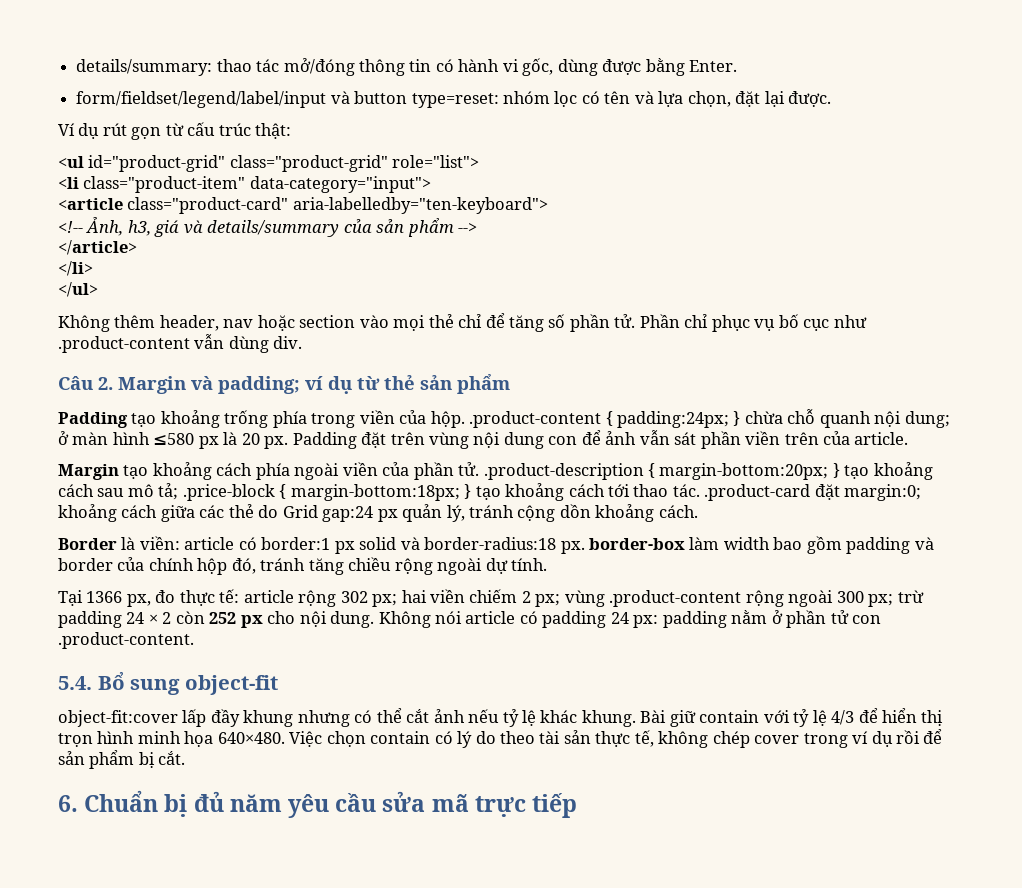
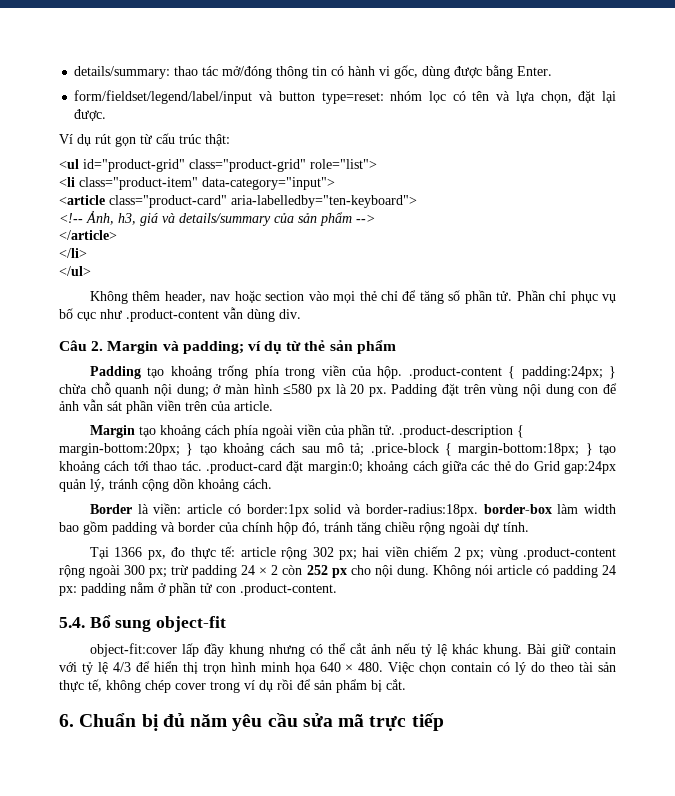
[322,506,398,522] gap:24 px -> [563,461,616,474] gap:24px
[261,537,585,554] border:1 px solid và border-radius:18 px. -> [246,504,478,517] border:1px solid và border-radius:18px.
[217,732,285,744] 640×480. -> [319,662,384,672] 640 × 480.

